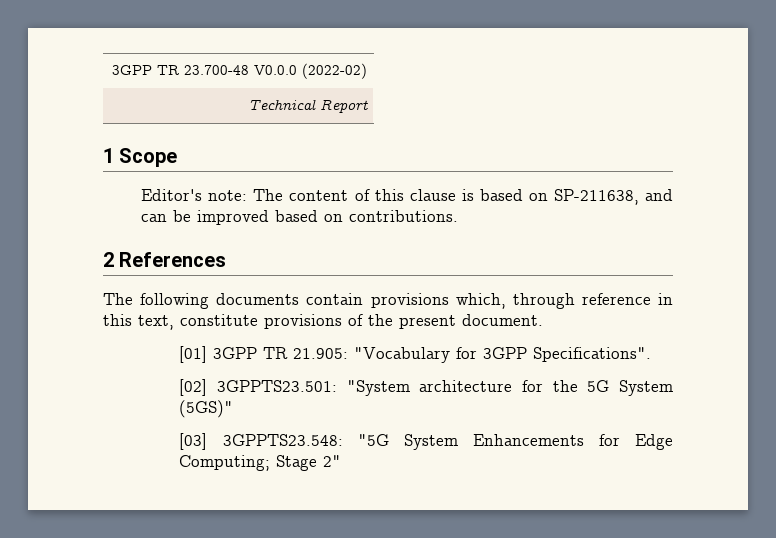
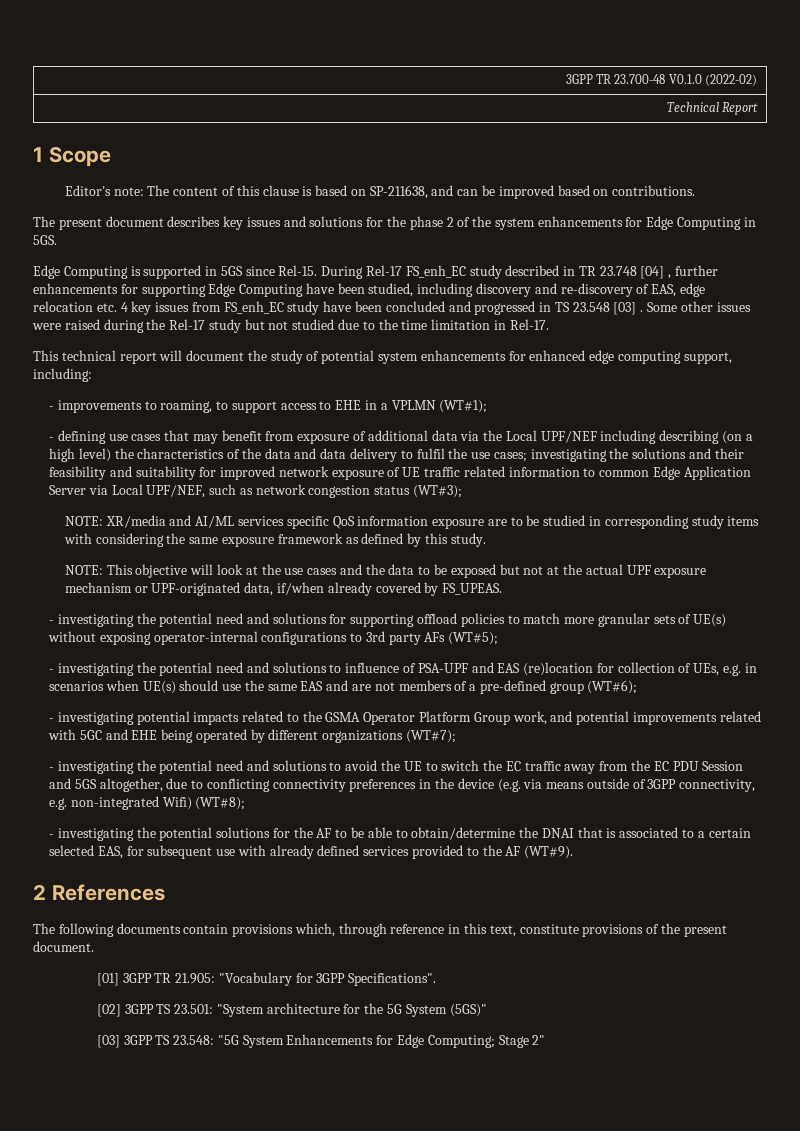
[254,65,298,75] V0.0.0 -> [668,74,702,84] V0.1.0
(459, 216) none -> [33,216,756,230] [33,235,57,245] [33,265,719,279] [33,283,705,297] [33,301,751,315] [32,319,549,333] [33,350,732,364] [33,368,92,382] [48,400,488,413] [48,430,753,444] [48,448,744,462] [48,466,751,480] [48,484,462,498] [64,515,760,529] [63,533,486,547] [64,564,707,578] [64,582,503,596] [48,613,727,627] [47,631,499,645] [48,662,757,676] [48,680,638,694] [48,711,761,725] [47,729,456,743] [48,760,744,774] [48,778,756,792] [48,796,246,810] [48,827,751,841] [48,845,574,859] // The present document describes key issues and solutions for the phase 2 of the system enhancements for Edge Computing in 5GS. // Edge Computing is supported in 5GS since Rel-15. During Rel-17 FS_enh_EC study described in TR 23.748 [04] , further enhancements for supporting Edge Computing have been studied, including discovery and re-discovery of EAS, edge relocation etc. 4 key issues from FS_enh_EC study have been concluded and progressed in TS 23.548 [03] . Some other issues were raised during the Rel-17 study but not studied due to the time limitation in Rel-17. // This technical report will document the study of potential system enhancements for enhanced edge computing support, including: // - improvements to roaming, to support access to EHE in a VPLMN (WT#1); // - defining use cases that may benefit from exposure of additional data via the Local UPF/NEF including describing (on a high level) the characteristics of the data and data delivery to fulfil the use cases; investigating the solutions and their feasibility and suitability for improved network exposure of UE traffic related information to common Edge Application Server via Local UPF/NEF, such as network congestion status (WT#3); // NOTE: XR/media and AI/ML services specific QoS information exposure are to be studied in corresponding study items with considering the same exposure framework as defined by this study. // NOTE: This objective will look at the use cases and the data to be exposed but not at the actual UPF exposure mechanism or UPF-originated data, if/when already covered by FS_UPEAS. // - investigating the potential need and solutions for supporting offload policies to match more granular sets of UE(s) without exposing operator-internal configurations to 3rd party AFs (WT#5); // - investigating the potential need and solutions to influence of PSA-UPF and EAS (re)location for collection of UEs, e.g. in scenarios when UE(s) should use the same EAS and are not members of a pre-defined group (WT#6); // - investigating potential impacts related to the GSMA Operator Platform Group work, and potential improvements related with 5GC and EHE being operated by different organizations (WT#7); // - investigating the potential need and solutions to avoid the UE to switch the EC traffic away from the EC PDU Session and 5GS altogether, due to conflicting connectivity preferences in the device (e.g. via means outside of 3GPP connectivity, e.g. non-integrated Wifi) (WT#8); // - investigating the potential solutions for the AF to be able to obtain/determine the DNAI that is associated to a certain selected EAS, for subsequent use with already defined services provided to the AF (WT#9).
[217,380,338,392] 3GPPTS23.501: -> [124,1004,214,1014] 3GPP TS 23.501:
[222,434,343,446] 3GPPTS23.548: -> [123,1035,215,1045] 3GPP TS 23.548:

